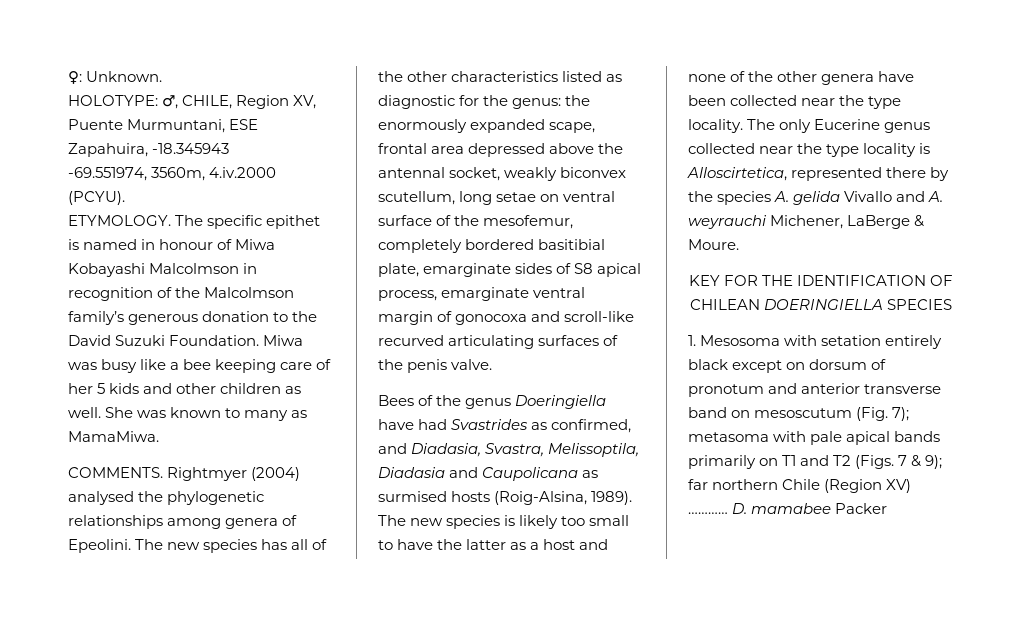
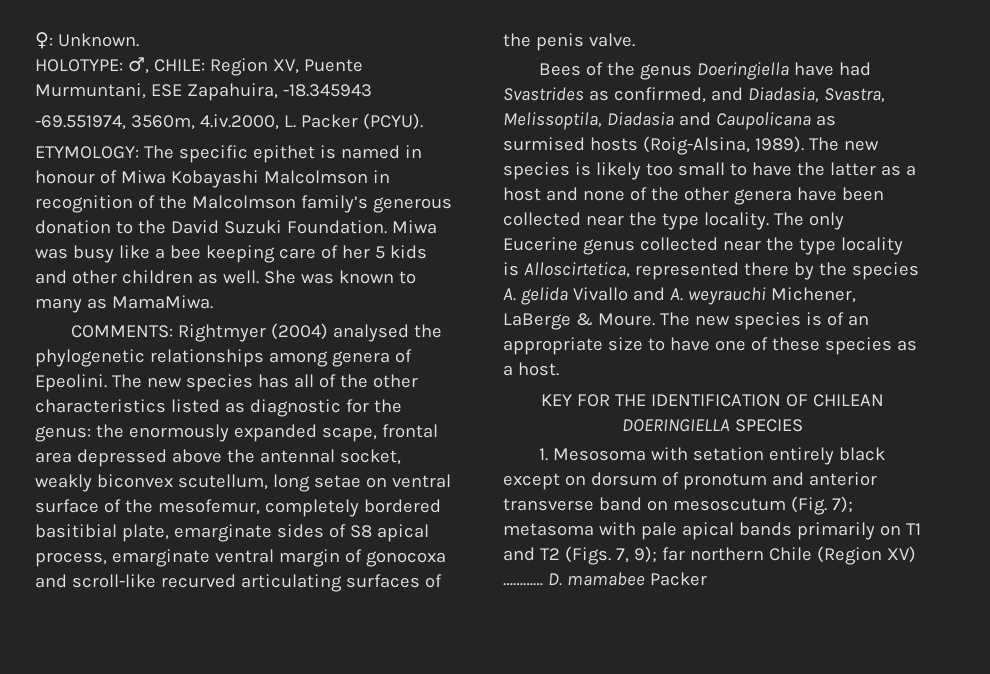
[182,95,233,109] CHILE, -> [153,59,205,72] CHILE:
[209,167,277,178] 4.iv.2000 -> [199,114,358,130] 4.iv.2000, L. Packer
[68,215,171,226] ETYMOLOGY. -> [35,146,139,159] ETYMOLOGY:
[68,467,163,478] COMMENTS. -> [71,325,174,338] COMMENTS:
(739, 244) none -> [659,312,869,330] [503,337,917,355] [503,362,559,376] The new species is of an appropriate size to have one of these species as a host.
[898,455,922,467] 7 & -> [615,548,629,563] 7,

